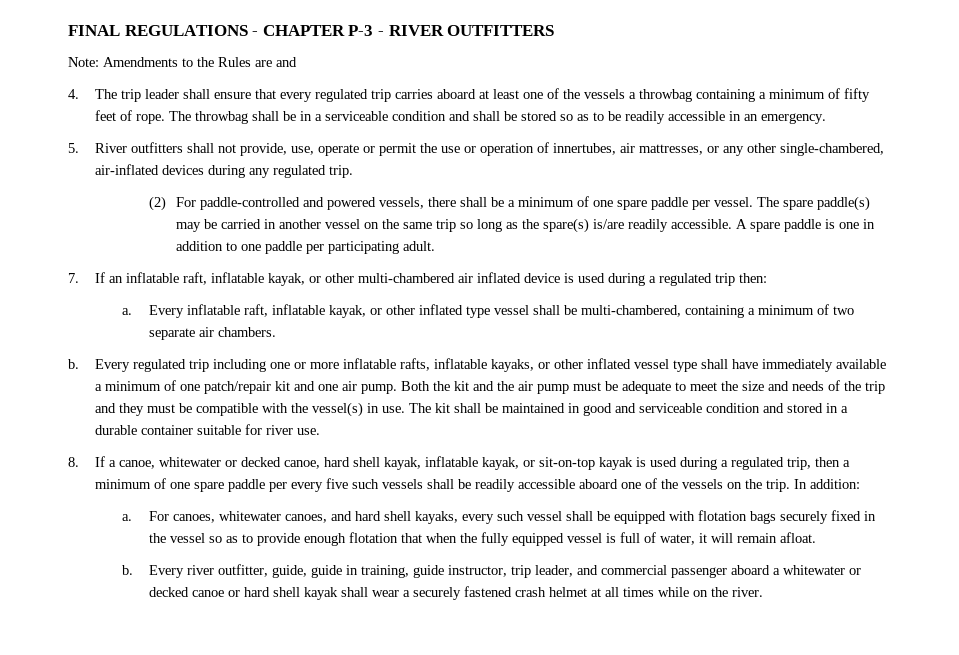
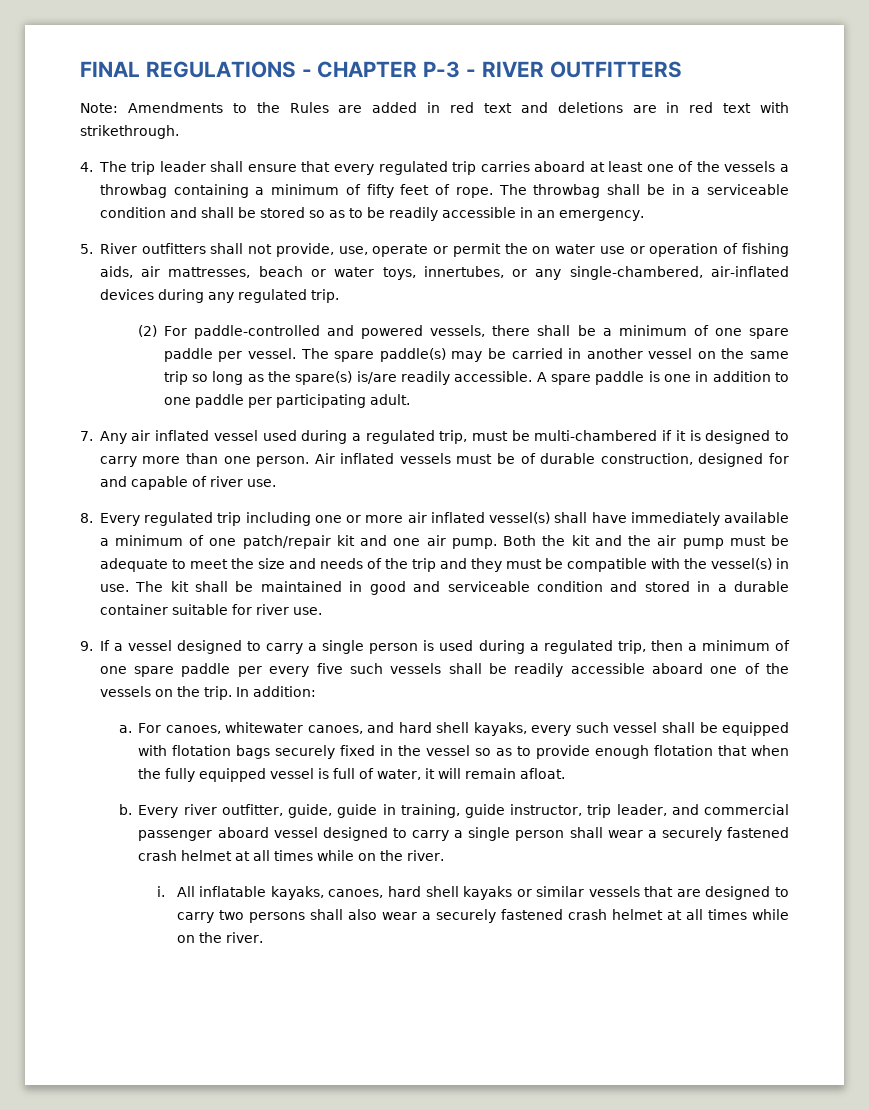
[276,57,297,67] and -> [372,102,789,113] [80,125,179,139] added in red text and deletions are in red text with strikethrough.
(438, 148) none -> [532,244,596,254] on water
[553,143,704,155] innertubes, air mattresses, -> [742,243,789,257] [99,266,504,280] fishing aids, air mattresses, beach or water toys, innertubes,
[747,143,777,153] other -> (562, 274) none
[95,272,768,286] [122,304,855,318] [149,327,277,340] [68,359,79,369] If an inflatable raft, inflatable kayak, or other multi-chambered air inflated device is used during a regulated trip then: // a. Every inflatable raft, inflatable kayak, or other inflated type vessel shall be multi-chambered, containing a minimum of two separate air chambers. // b. -> [99,430,789,444] [99,453,789,467] [99,476,276,490] [80,513,93,523] Any air inflated vessel used during a regulated trip, must be multi-chambered if it is designed to carry more than one person. Air inflated vessels must be of durable construction, designed for and capable of river use. // 8.
[343,358,698,372] inflatable rafts, inflatable kayaks, or other inflated vessel type -> [407,512,550,524] air inflated vessel(s)
[68,457,79,467] 8. -> [80,641,93,651] 9.
[119,456,634,470] canoe, whitewater or decked canoe, hard shell kayak, inflatable kayak, or sit-on-top kayak -> [127,640,419,654] vessel designed to carry a single person
[773,565,862,575] [149,587,339,600] a whitewater or decked canoe or hard shell kayak -> [273,827,565,841] vessel designed to carry a single person
(764, 592) none -> [157,886,789,900] [176,909,789,923] [176,932,263,943] // i. All inflatable kayaks, canoes, hard shell kayaks or similar vessels that are designed to carry two persons shall also wear a securely fastened crash helmet at all times while on the river.

